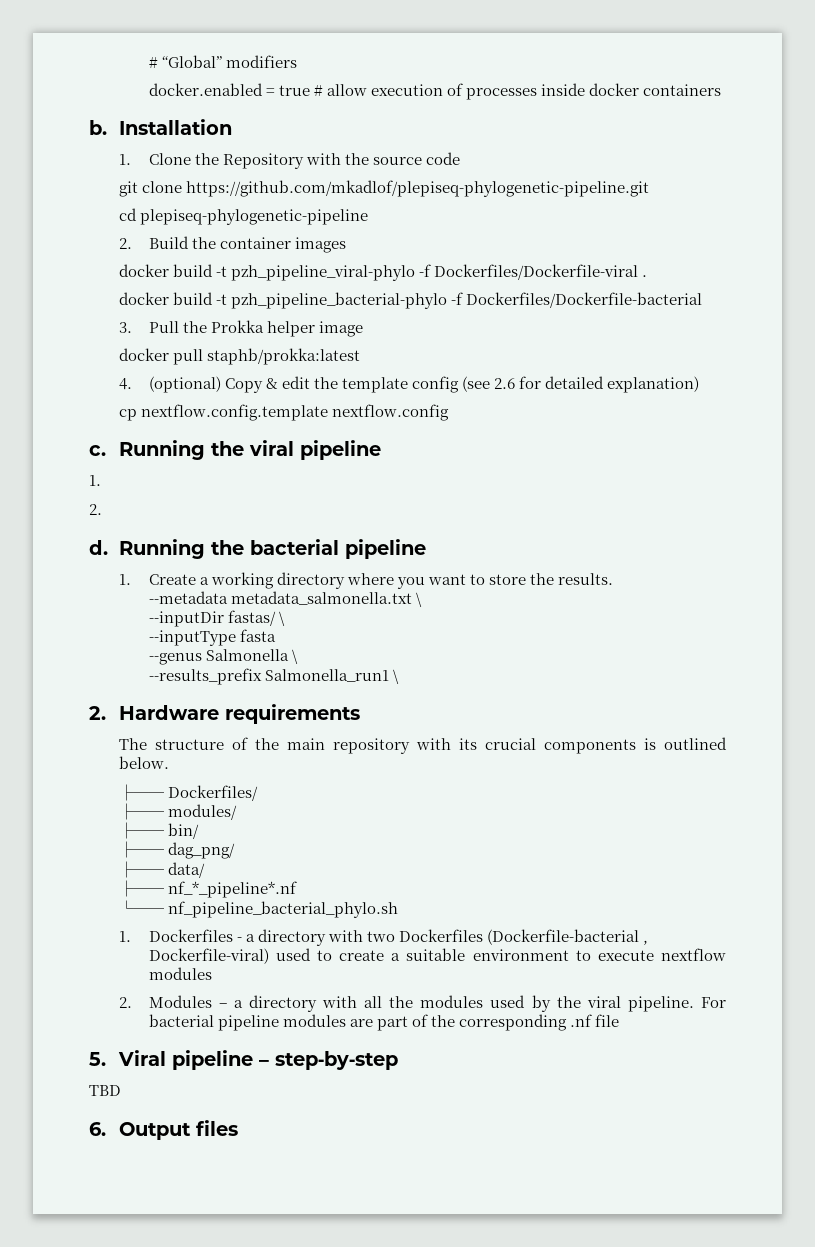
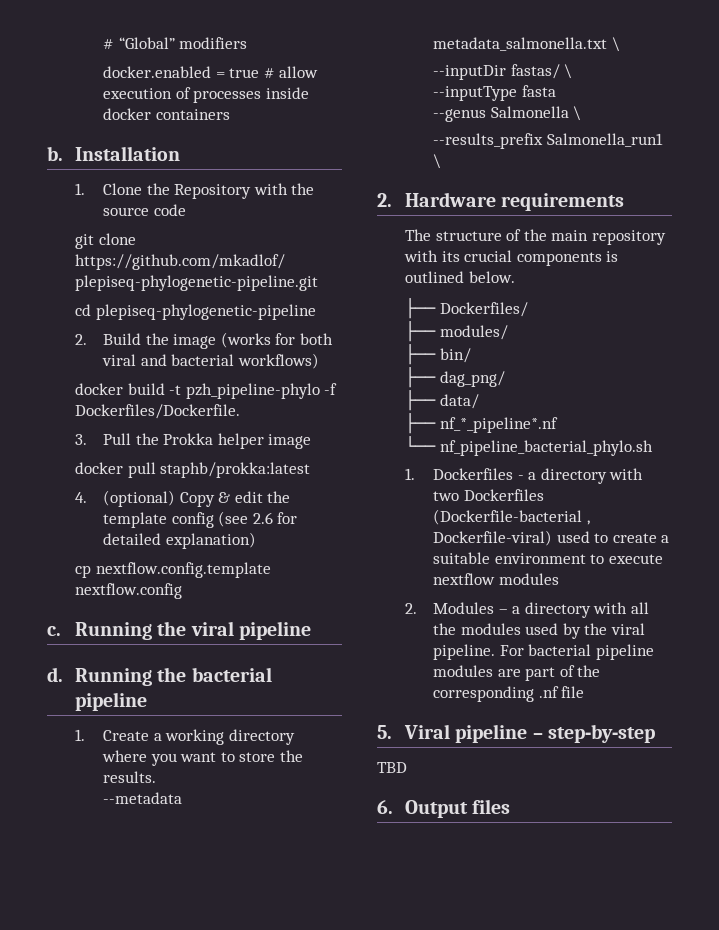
[219,237,346,253] [118,264,648,281] [118,292,703,309] container images // docker build -t pzh_pipeline_viral-phylo -f Dockerfiles/Dockerfile-viral . // docker build -t pzh_pipeline_bacterial-phylo -f Dockerfiles/Dockerfile-bacterial -> [173,332,334,349] [102,353,319,369] [75,383,338,399] [75,404,241,419] image (works for both viral and bacterial workflows) // docker build -t pzh_pipeline-phylo -f Dockerfiles/Dockerfile.
[89,475,101,486] [89,504,102,515] // 1. // 2. -> (311, 630) none

